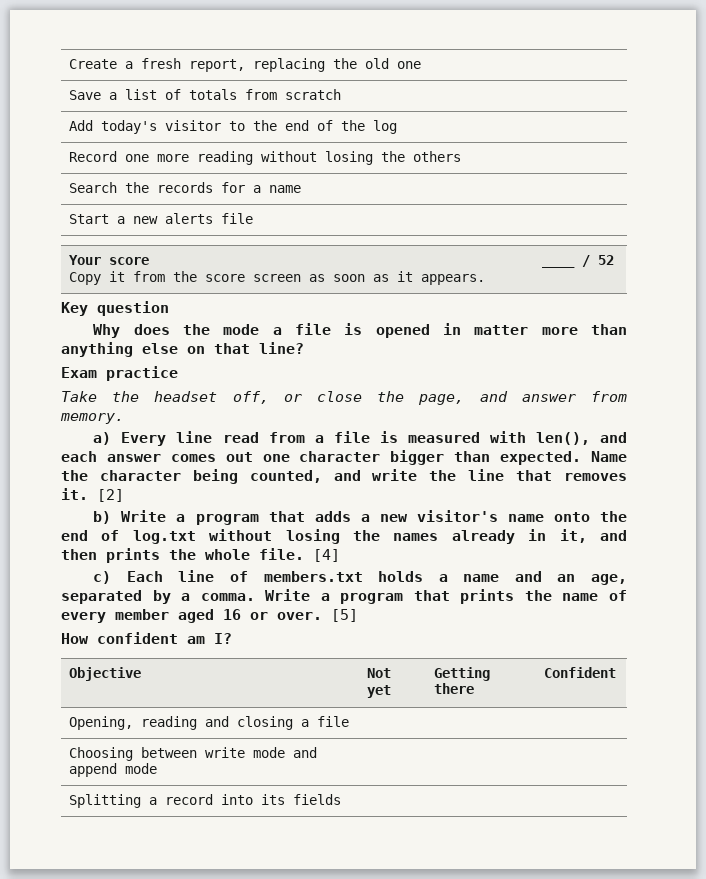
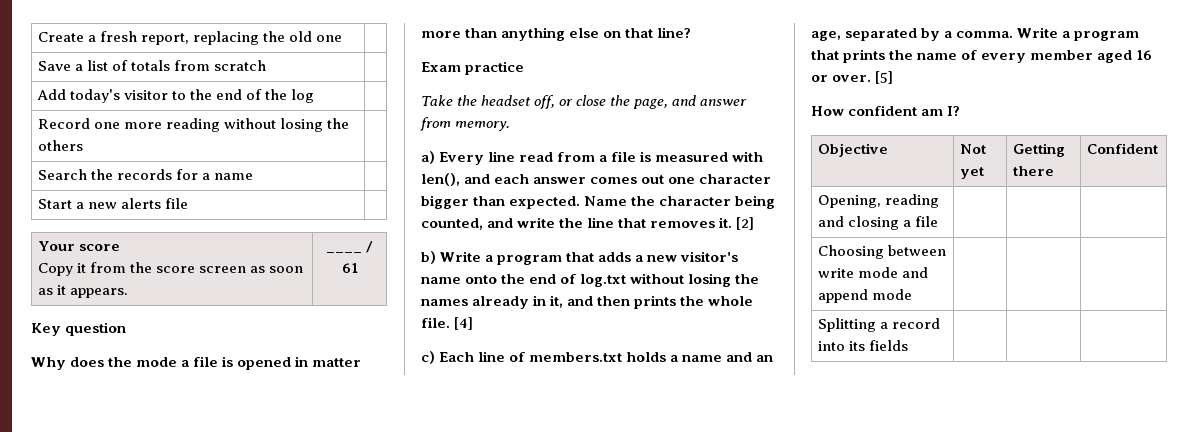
[598,255,614,265] 52 -> [341,263,358,273] 61

